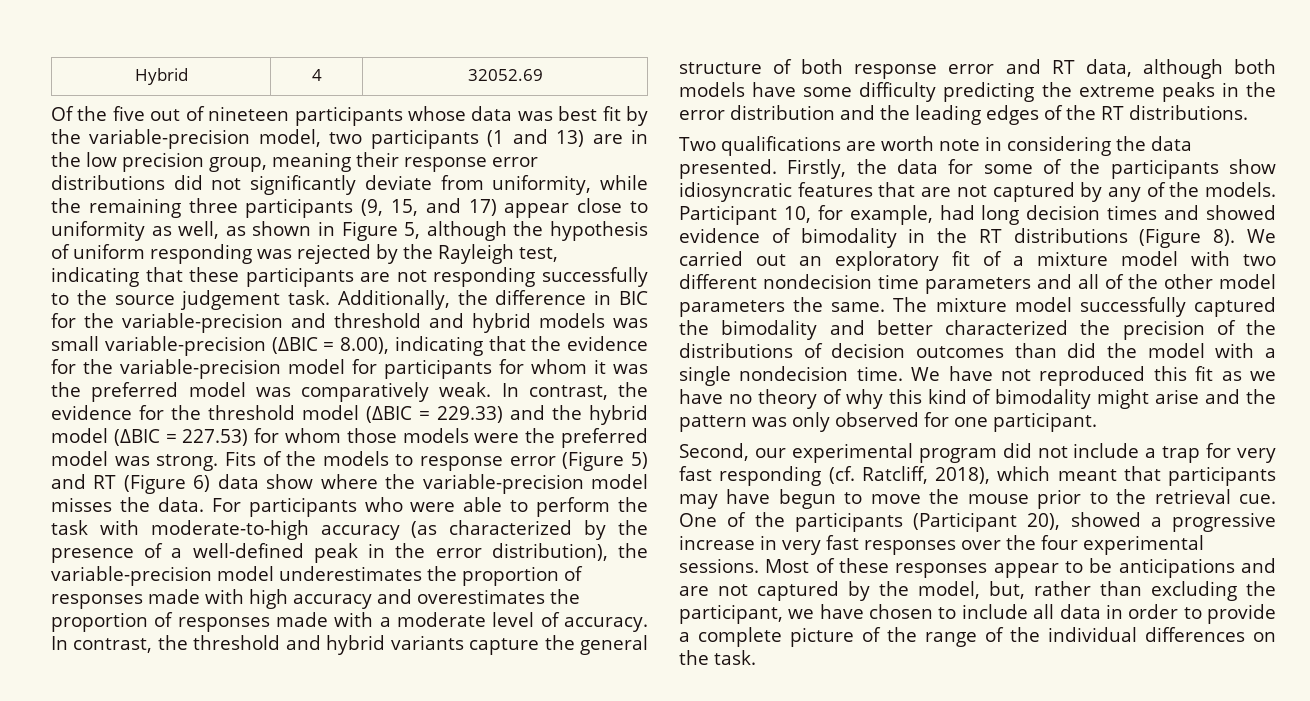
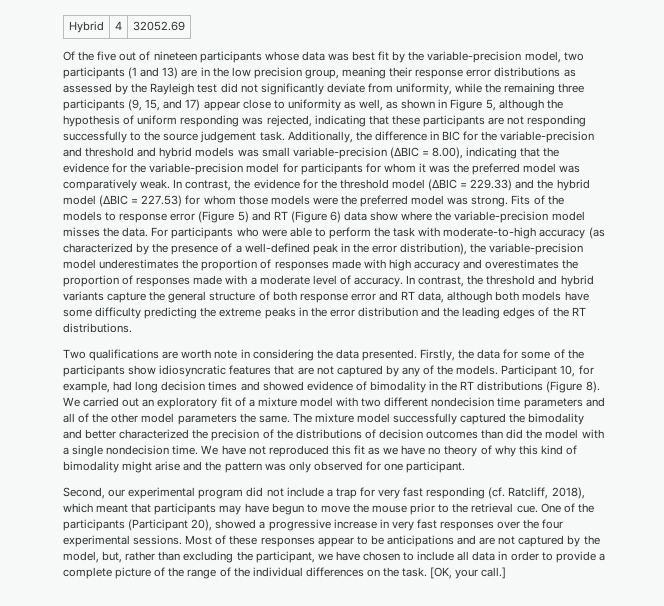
(165, 182) none -> [563,69,576,77] [63,83,218,95] as assessed by the Rayleigh test
[297,244,558,264] rejected by the Rayleigh test, -> [266,115,312,127] rejected,
(756, 657) none -> [430,567,507,579] [OK, your call.]

